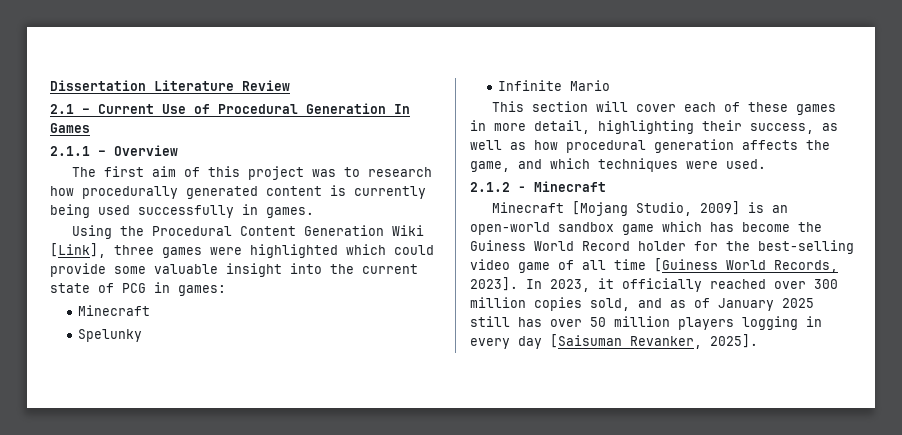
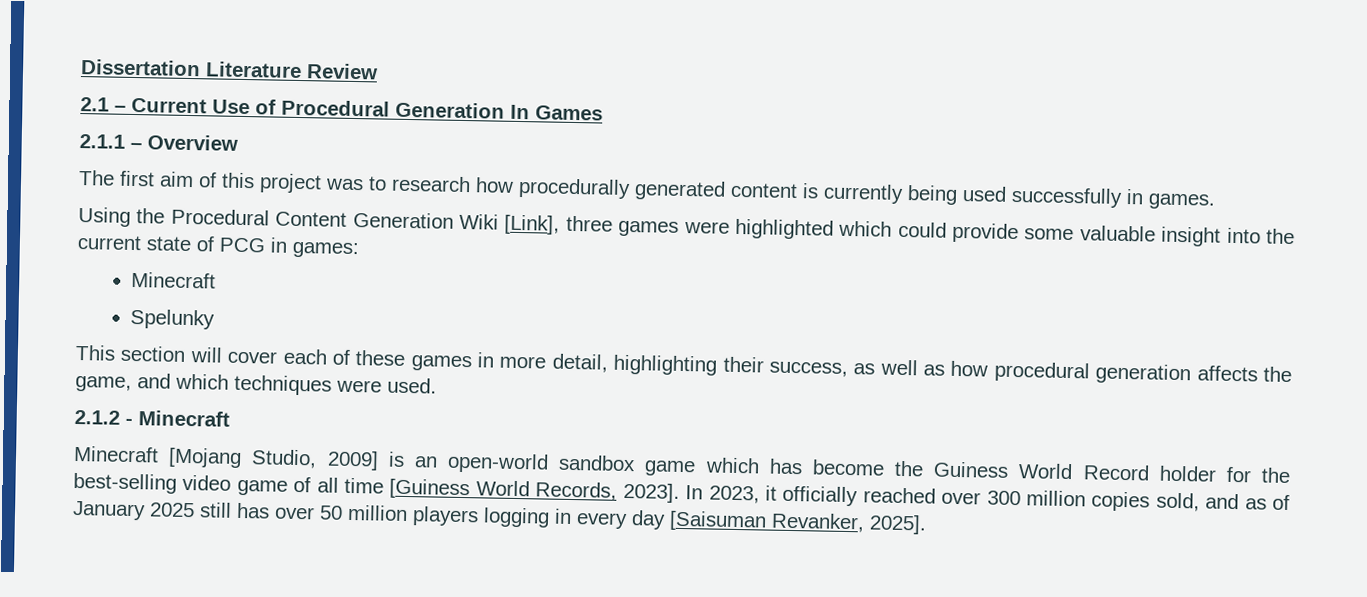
[498,80,611,91] // Infinite Mario -> (216, 319) none

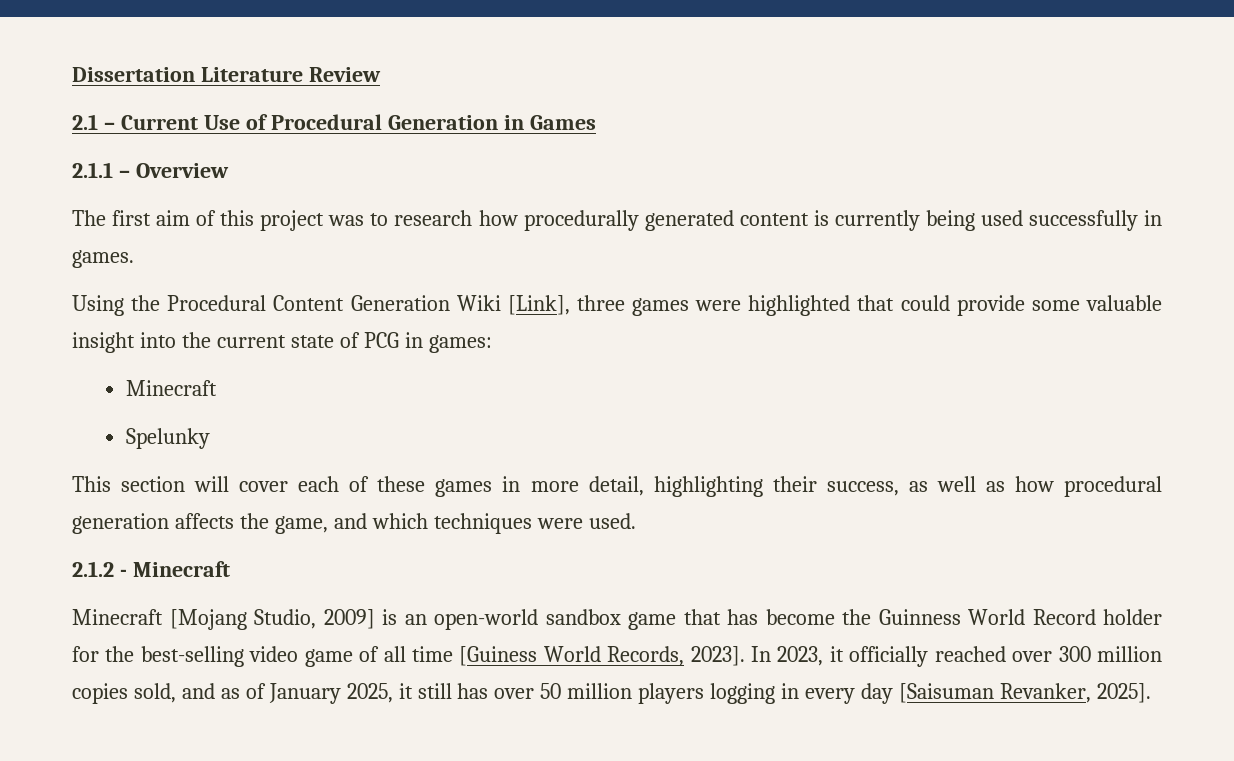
[510,104,530,120] In -> [503,115,524,130] in
[838,220,893,237] which -> [857,295,895,311] that
[704,457,760,474] which -> [683,609,721,625] that
[933,461,1010,478] Guiness -> [878,609,961,625] Guinness
[149,502,195,518] 2025 -> [346,683,413,703] 2025, it

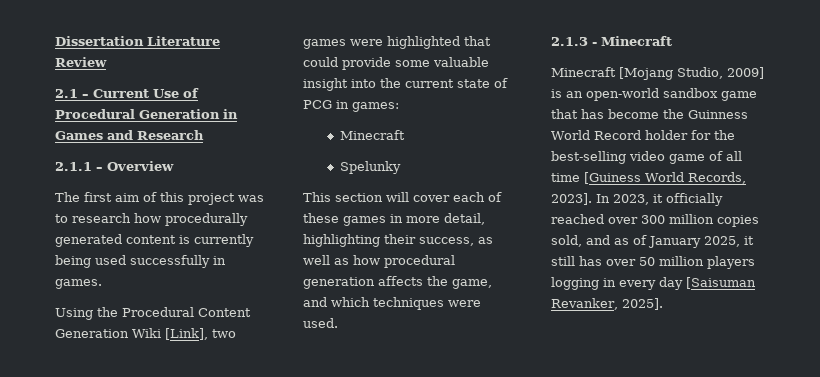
(596, 122) none -> [107,130,204,140] and Research
[576,295,625,311] three -> [212,329,236,338] two
[72,561,114,577] 2.1.2 -> [551,37,588,46] 2.1.3

